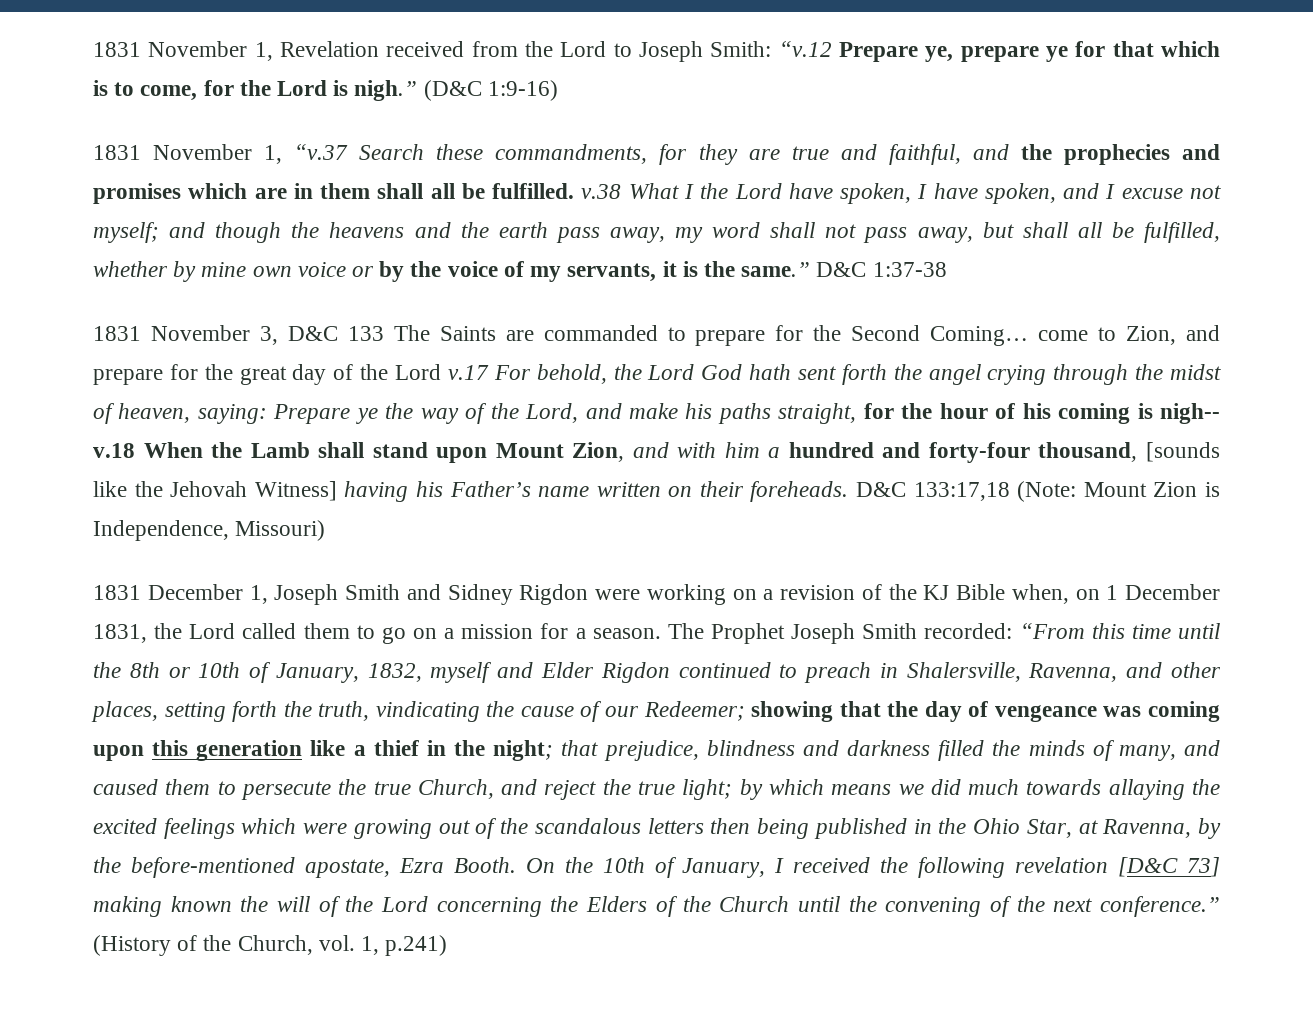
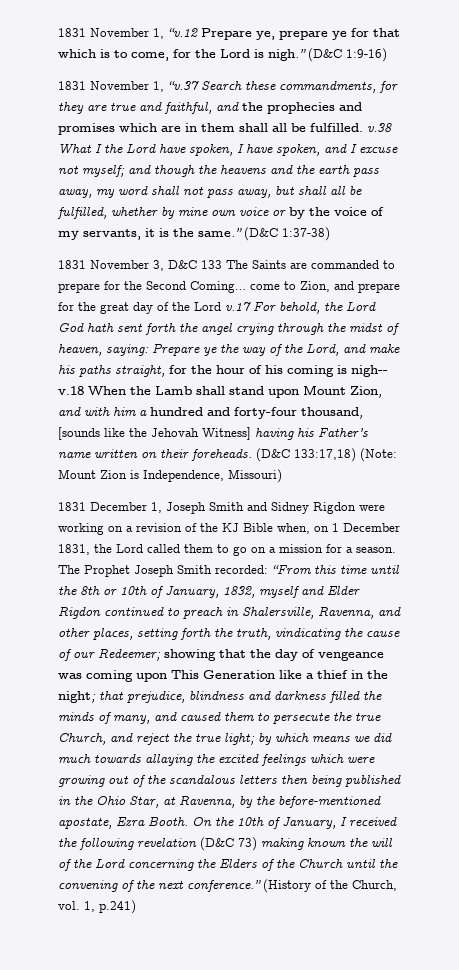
[93,41,772,62] 1831 November 1, Revelation received from the Lord to Joseph Smith: -> [58,28,164,39] 1831 November 1,
[816,262,947,277] D&C 1:37-38 -> [244,227,330,241] (D&C 1:37-38)
[856,482,1010,501] D&C 133:17,18 -> [256,448,356,462] (D&C 133:17,18)
[152,740,303,761] this generation -> [171,670,275,679] This Generation
[1118,857,1220,877] [D&C 73] -> [200,837,257,851] (D&C 73)

